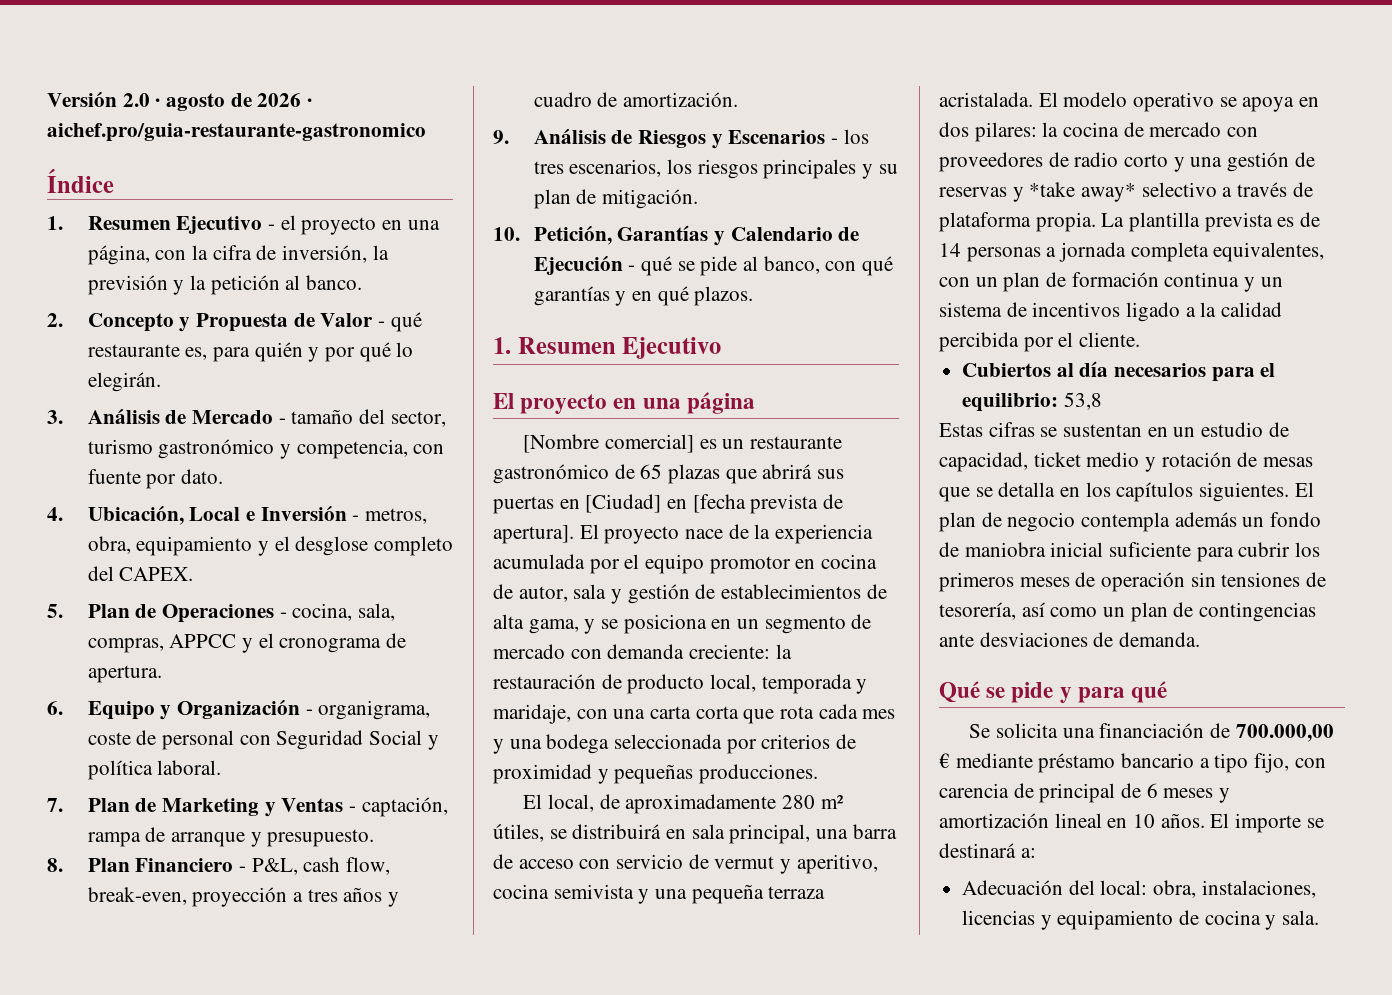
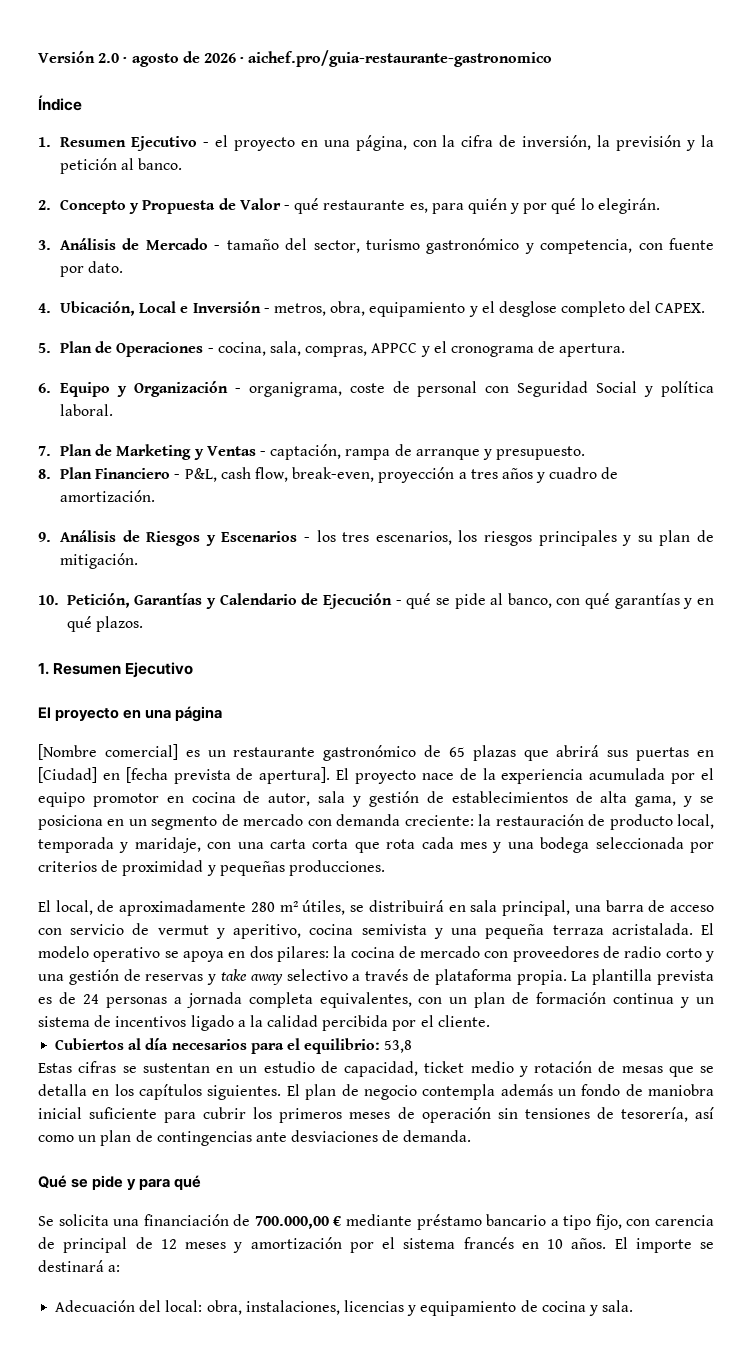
[1029,182,1137,202] *take away* -> [221,969,283,985] take away
[939,243,961,257] 14 -> [82,994,99,1004] 24
[1146,783,1158,798] 6 -> [160,1239,177,1249] 12
[1054,813,1102,828] lineal -> [349,1237,514,1253] por el sistema francés

